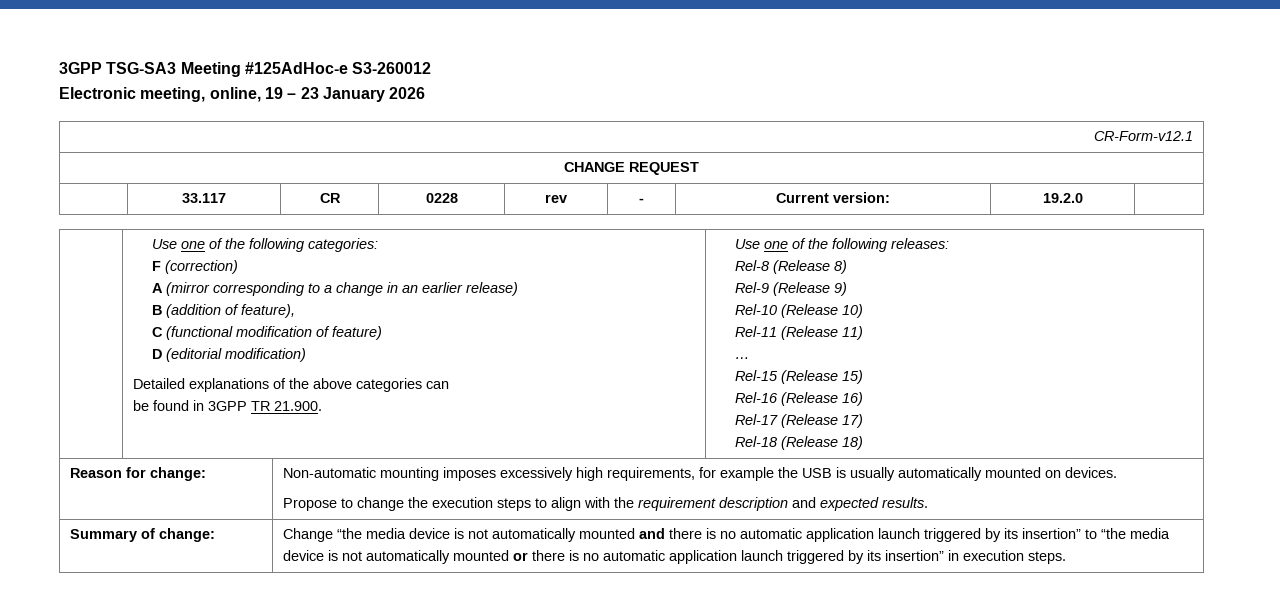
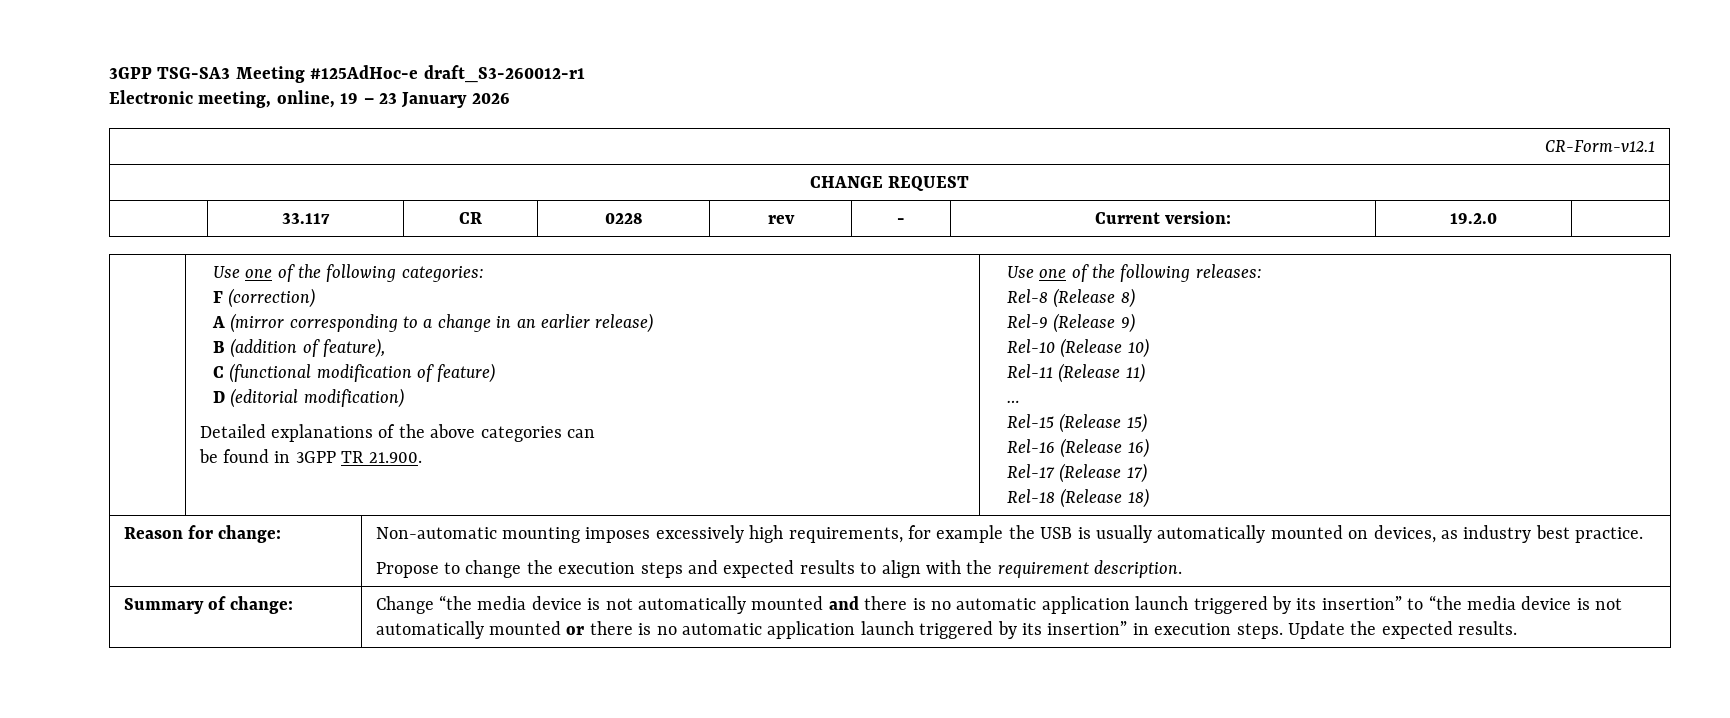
[352,62,432,74] S3-260012 -> [423,65,585,83] draft_S3-260012-r1
[1065,467,1118,478] devices. -> [1373,525,1644,543] devices, as industry best practice.
(532, 504) none -> [687,560,855,578] and expected results
[719,497,929,511] description and expected results. -> [1094,560,1183,578] description.
(1067, 557) none -> [1287,621,1518,639] Update the expected results.

